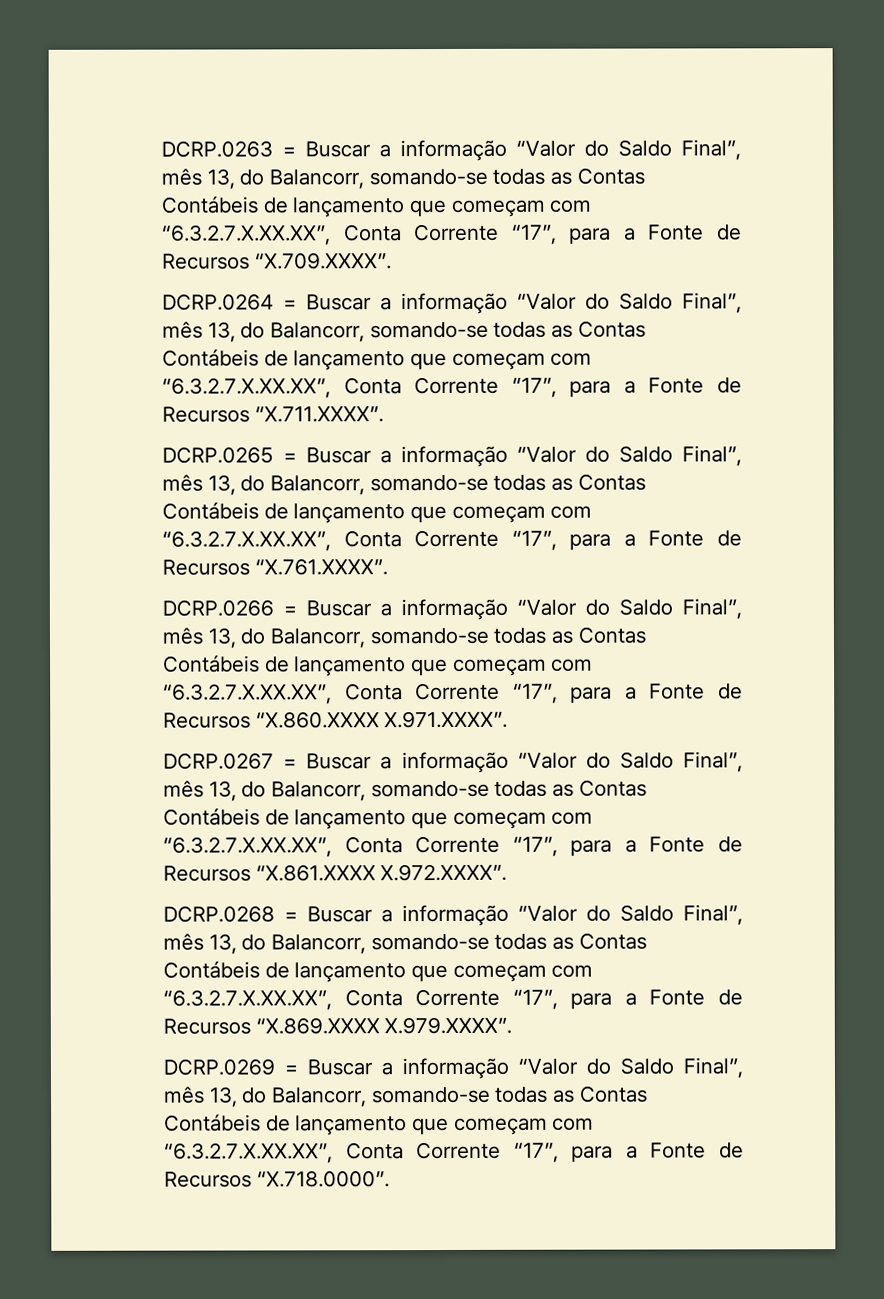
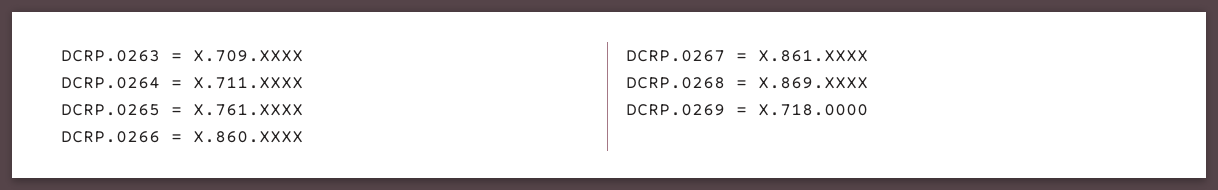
[305,139,741,162] [161,167,645,190] [161,195,593,218] [162,223,742,246] [162,252,392,270] [162,292,742,315] [162,320,646,343] [162,348,593,371] [162,376,742,399] [162,406,384,423] [162,445,742,468] [162,473,646,496] [162,501,593,524] [162,529,742,552] [162,558,388,576] [162,598,742,621] [162,626,646,649] [163,654,594,677] [163,682,743,705] [163,710,509,729] [163,751,743,774] [163,779,647,802] [163,807,594,830] [163,835,743,858] [163,863,508,882] [163,904,743,927] [163,932,647,955] [163,960,594,983] [163,988,743,1011] [163,1016,513,1035] [163,1057,743,1080] [163,1085,648,1108] [164,1113,595,1136] [164,1141,744,1164] [164,1170,390,1188] Buscar a informação “Valor do Saldo Final”, mês 13, do Balancorr, somando-se todas as Contas Contábeis de lançamento que começam com “6.3.2.7.X.XX.XX”, Conta Corrente “17”, para a Fonte de Recursos “X.709.XXXX”. // DCRP.0264 = Buscar a informação “Valor do Saldo Final”, mês 13, do Balancorr, somando-se todas as Contas Contábeis de lançamento que começam com “6.3.2.7.X.XX.XX”, Conta Corrente “17”, para a Fonte de Recursos “X.711.XXXX”. // DCRP.0265 = Buscar a informação “Valor do Saldo Final”, mês 13, do Balancorr, somando-se todas as Contas Contábeis de lançamento que começam com “6.3.2.7.X.XX.XX”, Conta Corrente “17”, para a Fonte de Recursos “X.761.XXXX”. // DCRP.0266 = Buscar a informação “Valor do Saldo Final”, mês 13, do Balancorr, somando-se todas as Contas Contábeis de lançamento que começam com “6.3.2.7.X.XX.XX”, Conta Corrente “17”, para a Fonte de Recursos “X.860.XXXX X.971.XXXX”. // DCRP.0267 = Buscar a informação “Valor do Saldo Final”, mês 13, do Balancorr, somando-se todas as Contas Contábeis de lançamento que começam com “6.3.2.7.X.XX.XX”, Conta Corrente “17”, para a Fonte de Recursos “X.861.XXXX X.972.XXXX”. // DCRP.0268 = Buscar a informação “Valor do Saldo Final”, mês 13, do Balancorr, somando-se todas as Contas Contábeis de lançamento que começam com “6.3.2.7.X.XX.XX”, Conta Corrente “17”, para a Fonte de Recursos “X.869.XXXX X.979.XXXX”. // DCRP.0269 = Buscar a informação “Valor do Saldo Final”, mês 13, do Balancorr, somando-se todas as Contas Contábeis de lançamento que começam com “6.3.2.7.X.XX.XX”, Conta Corrente “17”, para a Fonte de Recursos “X.718.0000”. -> [193,50,303,62] [61,76,303,89] [61,103,303,116] [61,131,303,143] [626,49,868,62] [626,77,868,89] [626,103,868,116] X.709.XXXX // DCRP.0264 = X.711.XXXX // DCRP.0265 = X.761.XXXX // DCRP.0266 = X.860.XXXX // DCRP.0267 = X.861.XXXX // DCRP.0268 = X.869.XXXX // DCRP.0269 = X.718.0000

